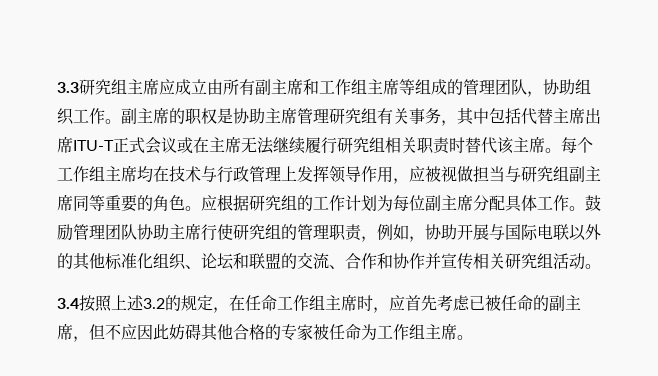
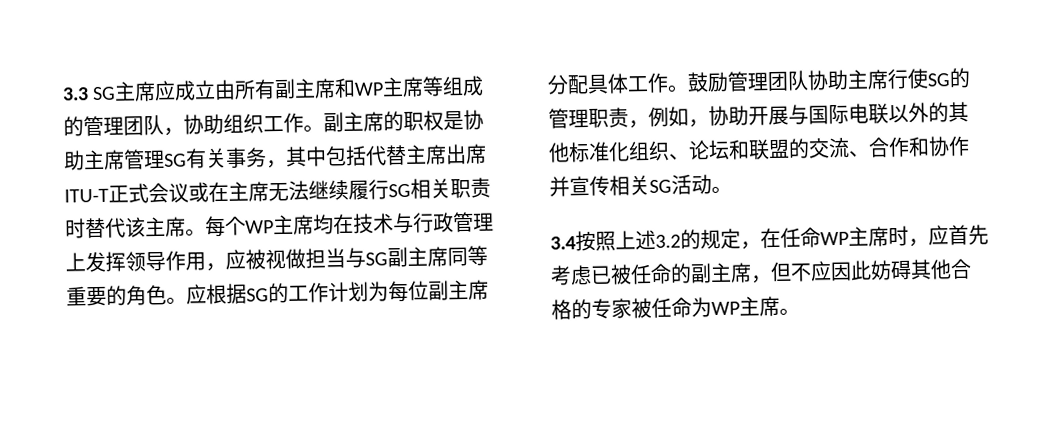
[79,79,127,95] 研究组 -> [92,86,117,101] SG
[319,79,367,95] 工作组 -> [354,82,385,96] WP
[329,108,377,124] 研究组 -> [163,153,187,167] SG
[337,137,385,153] 研究组 -> [388,183,411,198] SG
[57,166,105,182] 工作组 -> [245,220,274,234] WP
[521,166,569,182] 研究组 -> [365,252,388,266] SG
[249,195,297,211] 研究组 -> [246,288,269,302] SG
[233,224,281,240] 研究组 -> [927,73,950,87] SG
[505,253,553,269] 研究组 -> [649,179,672,194] SG
[277,295,325,311] 工作组 -> [820,231,849,246] WP
[377,324,425,340] 工作组 -> [711,301,740,316] WP

